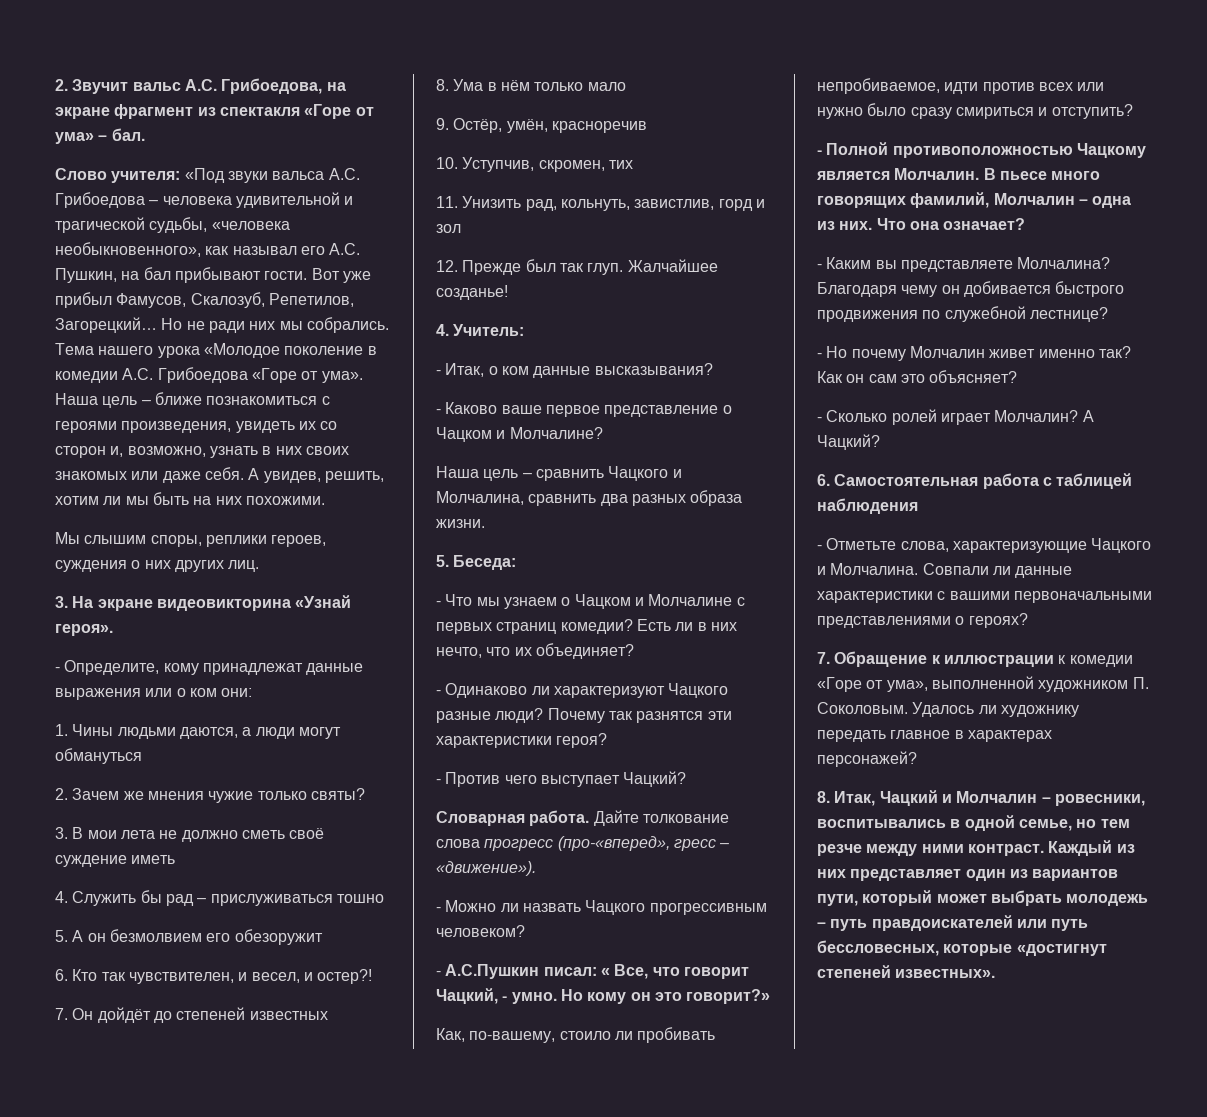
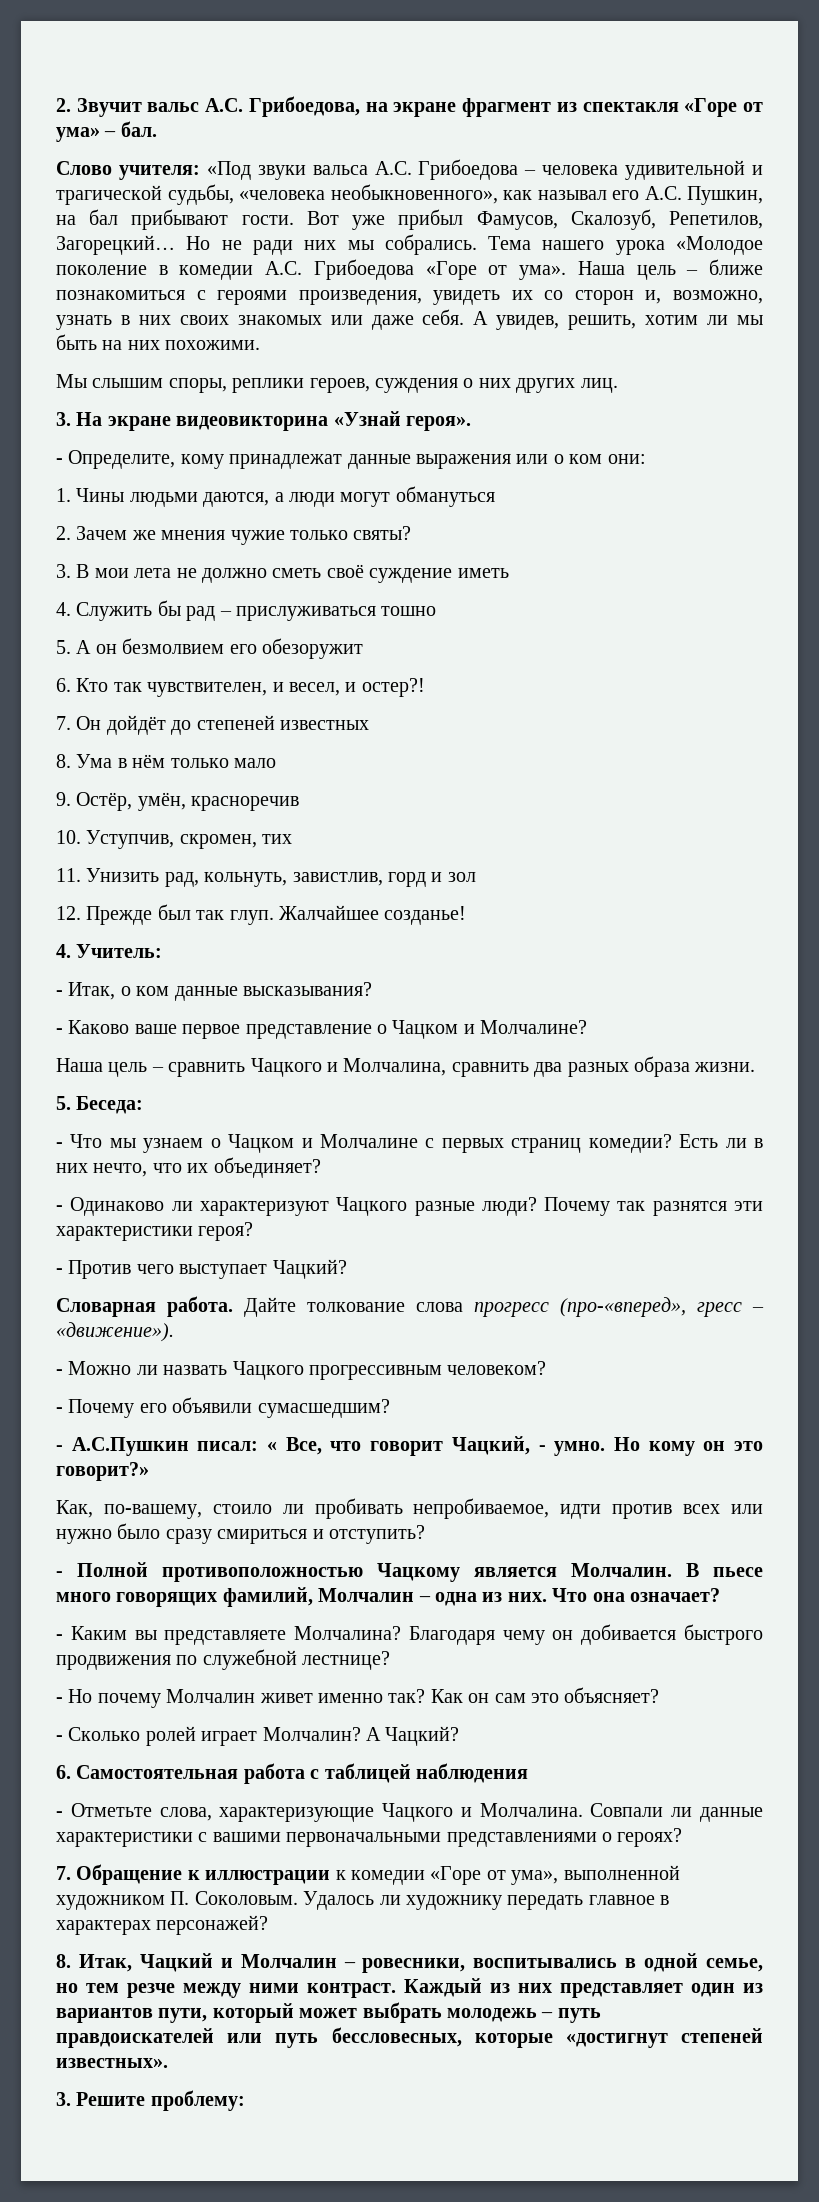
(525, 931) none -> [56,1397,390,1418] // - Почему его объявили сумасшедшим?
(996, 973) none -> [56,2090,245,2111] // 3. Решите проблему:

